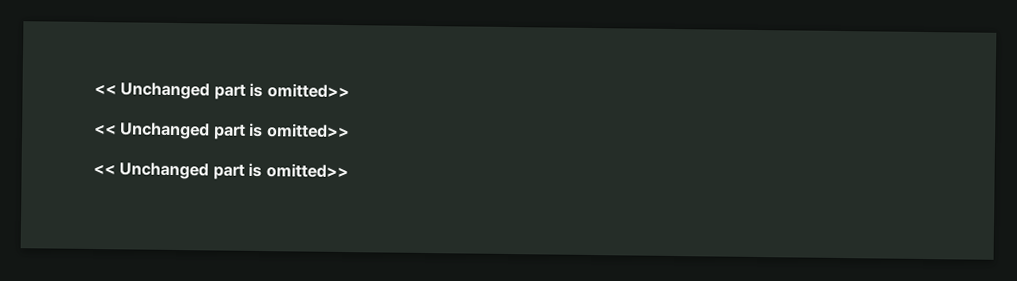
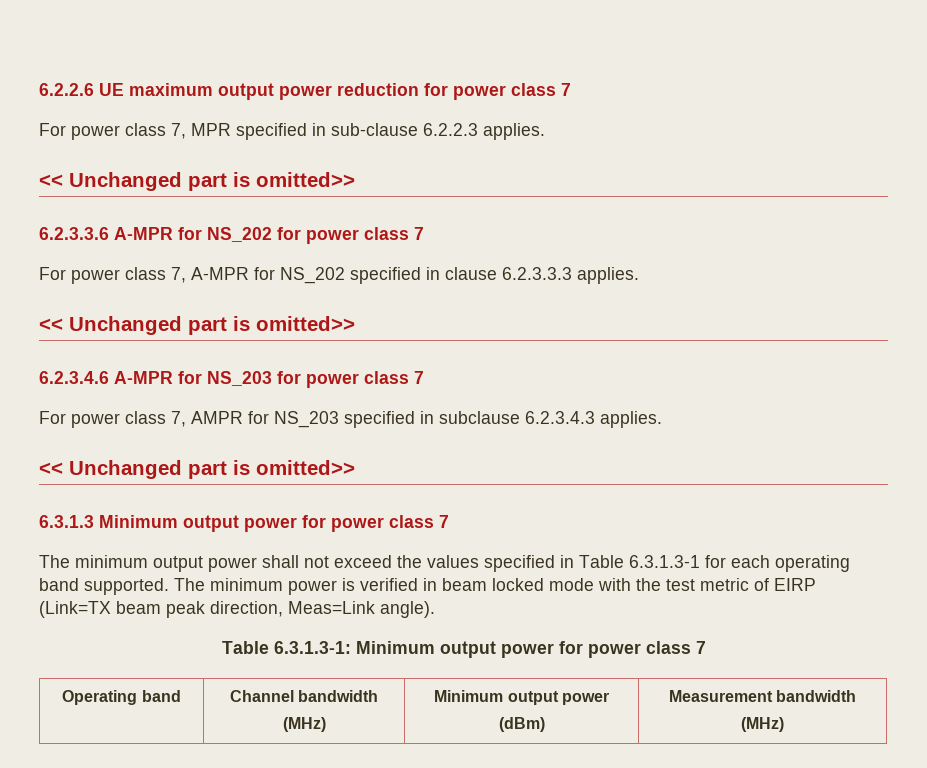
[94,82,350,100] [94,122,350,140] [93,162,349,180] << Unchanged part is omitted>> // << Unchanged part is omitted>> // << Unchanged part is omitted>> -> [39,83,571,100] [39,123,545,140] [39,172,355,191] [39,227,424,244] [39,267,639,284] [39,316,355,335] [39,371,424,388] [39,411,662,428] [39,460,355,479] [39,515,449,532] [39,555,850,572] [39,578,816,595] [39,601,435,618] [221,641,706,658] [62,690,181,705] [229,690,379,702] [282,717,326,732] [434,690,609,705] [498,717,545,732] [668,690,857,702] [741,717,784,732] 6.2.2.6 UE maximum output power reduction for power class 7 // For power class 7, MPR specified in sub-clause 6.2.2.3 applies. // << Unchanged part is omitted>> // 6.2.3.3.6 A-MPR for NS_202 for power class 7 // For power class 7, A-MPR for NS_202 specified in clause 6.2.3.3.3 applies. // << Unchanged part is omitted>> // 6.2.3.4.6 A-MPR for NS_203 for power class 7 // For power class 7, AMPR for NS_203 specified in subclause 6.2.3.4.3 applies. // << Unchanged part is omitted>> // 6.3.1.3 Minimum output power for power class 7 // The minimum output power shall not exceed the values specified in Table 6.3.1.3-1 for each operating band supported. The minimum power is verified in beam locked mode with the test metric of EIRP (Link=TX beam peak direction, Meas=Link angle). // Table 6.3.1.3-1: Minimum output power for power class 7 // Operating band | Channel bandwidth // (MHz) | Minimum output power // (dBm) | Measurement bandwidth // (MHz)

